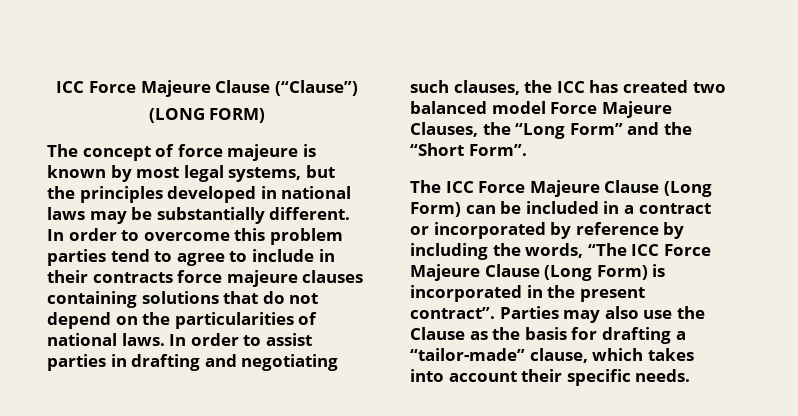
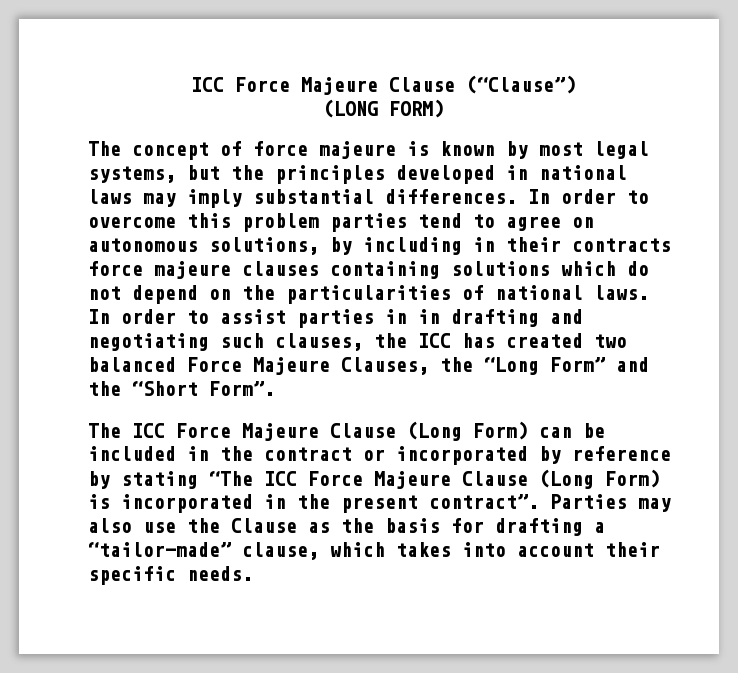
[131,207,351,224] be substantially different. -> [187,189,517,208] imply substantial differences.
[229,249,314,262] to include -> [572,217,594,228] [88,237,462,255] on autonomous solutions, by including
[223,291,259,304] that -> [561,261,616,276] which
(127, 360) none -> [418,309,440,324] in
[491,101,546,114] model -> (176, 364) none
[623,205,634,214] a -> [220,446,253,461] the
[410,243,584,260] including the words, -> [121,471,198,489] stating

